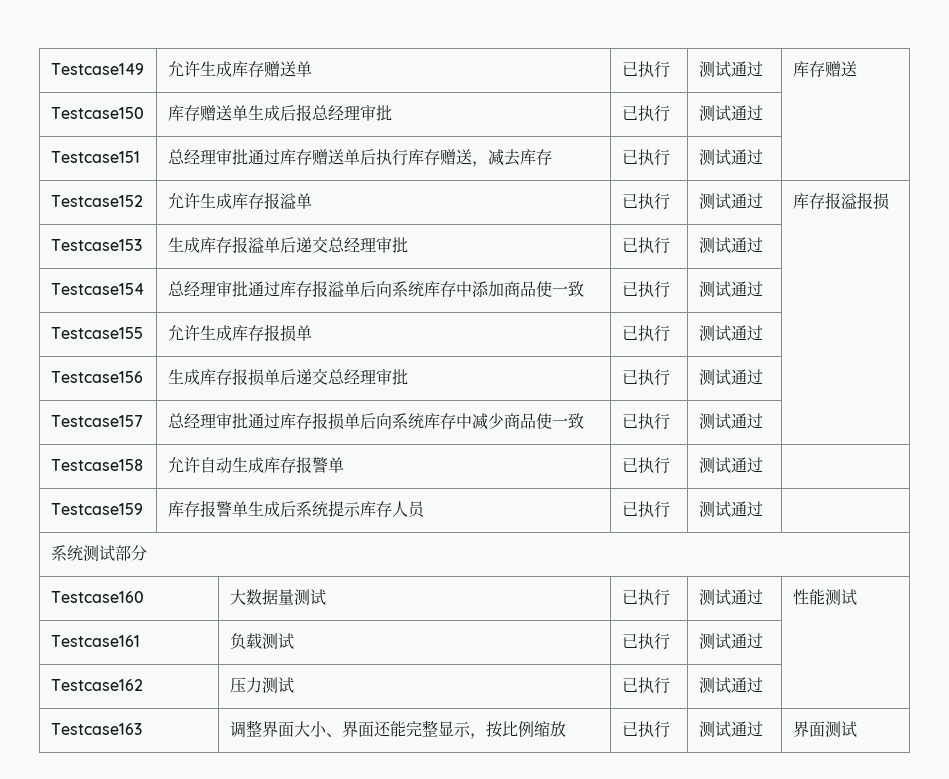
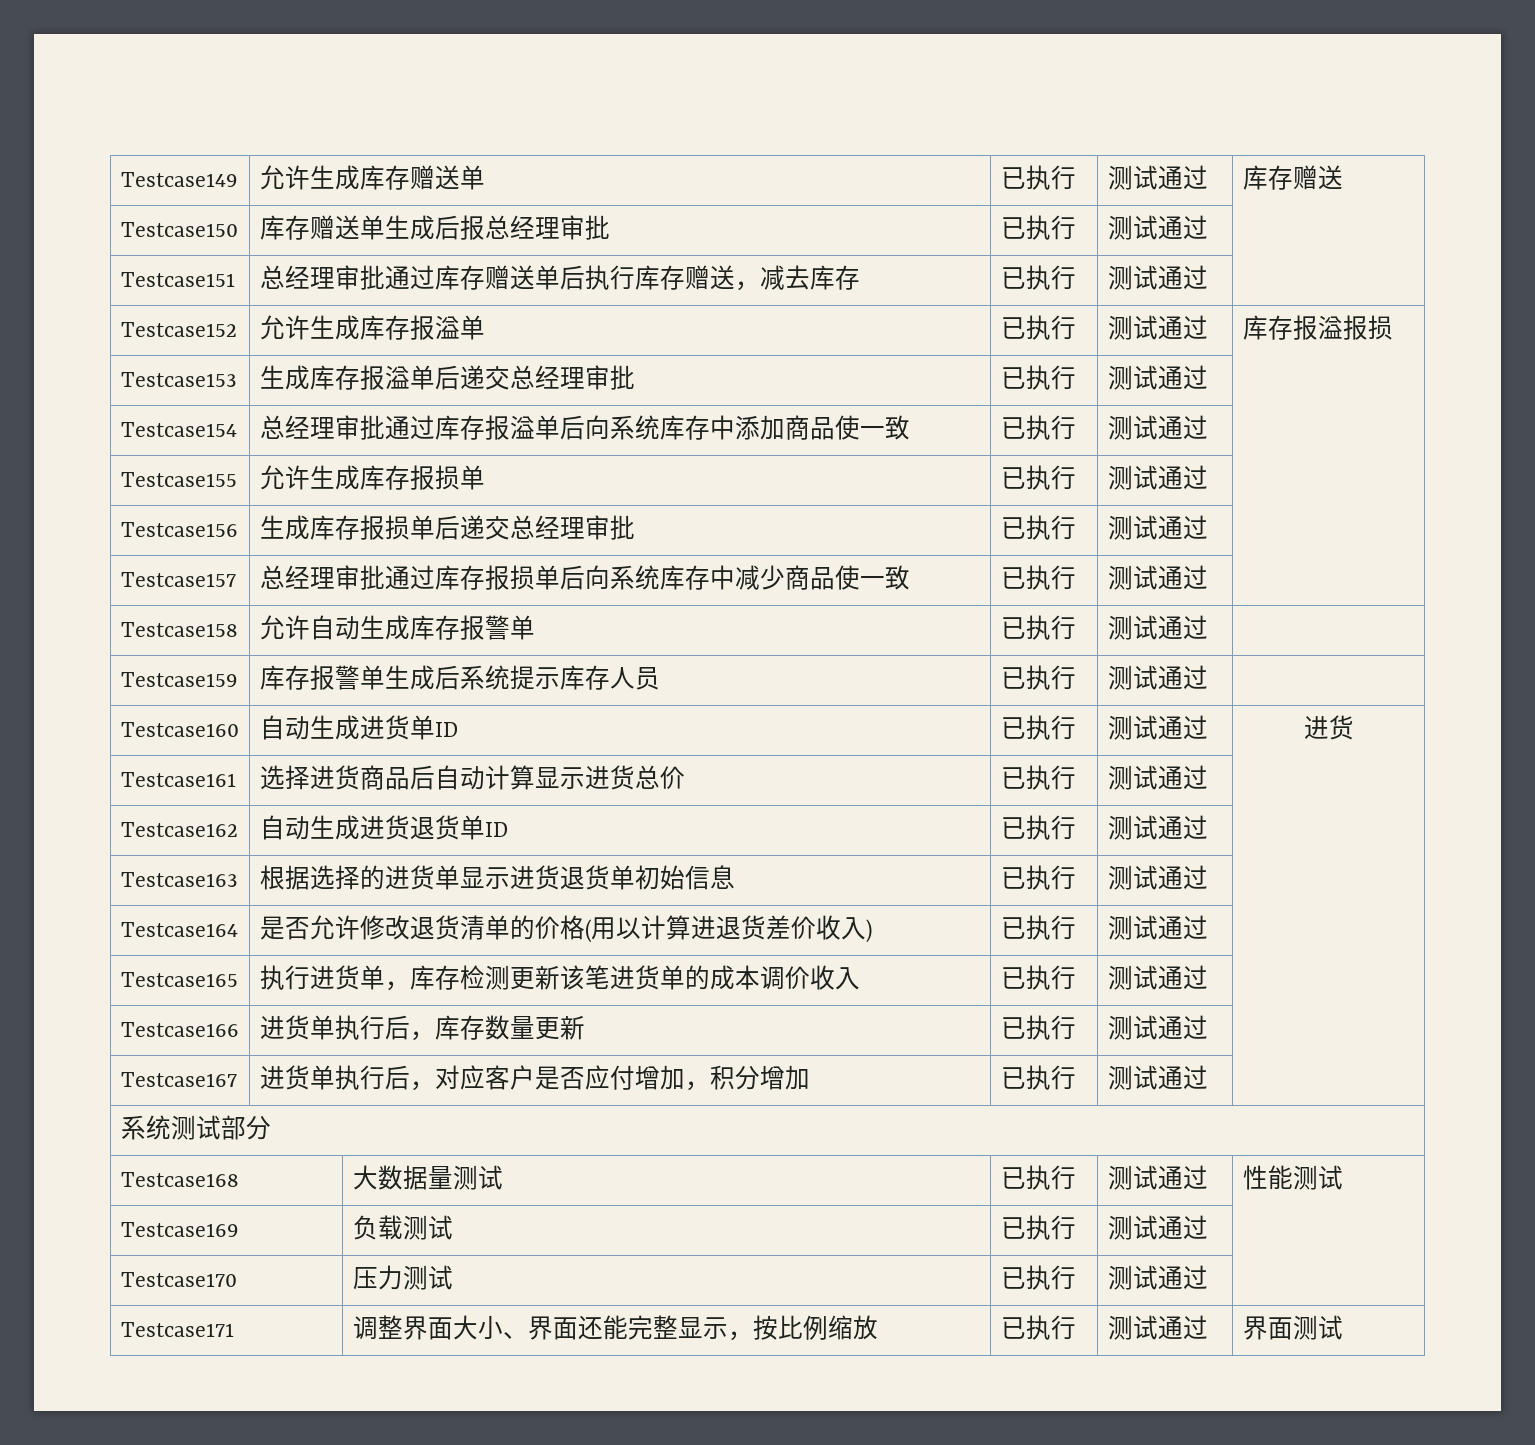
(763, 509) none -> [120,722,239,737] [259,715,458,740] [1000,715,1076,740] [1107,715,1208,740] [1303,715,1354,740] [120,772,236,787] [259,765,685,790] [1000,765,1076,790] [1107,765,1208,790] [120,822,238,837] [259,815,508,840] [1000,815,1076,840] [1107,815,1208,840] [120,872,238,887] [259,865,735,890] [1000,865,1076,890] [1107,865,1208,890] [120,922,238,937] [259,915,872,943] [1000,915,1076,940] [1107,915,1208,940] [120,972,238,987] [259,965,860,991] [1000,965,1076,990] [1107,965,1208,990] [120,1022,239,1037] [259,1015,585,1041] [1000,1015,1076,1040] [1107,1015,1208,1040] [120,1072,237,1087] [259,1065,810,1091] [1000,1065,1076,1090] [1107,1065,1208,1090] // Testcase160 | 自动生成进货单ID | 已执行 | 测试通过 | 进货 // Testcase161 | 选择进货商品后自动计算显示进货总价 | 已执行 | 测试通过 | // Testcase162 | 自动生成进货退货单ID | 已执行 | 测试通过 | // Testcase163 | 根据选择的进货单显示进货退货单初始信息 | 已执行 | 测试通过 | // Testcase164 | 是否允许修改退货清单的价格(用以计算进退货差价收入) | 已执行 | 测试通过 | // Testcase165 | 执行进货单，库存检测更新该笔进货单的成本调价收入 | 已执行 | 测试通过 | // Testcase166 | 进货单执行后，库存数量更新 | 已执行 | 测试通过 | // Testcase167 | 进货单执行后，对应客户是否应付增加，积分增加 | 已执行 | 测试通过 |
[50,591,144,603] Testcase160 -> [120,1172,239,1187] Testcase168
[50,635,140,647] Testcase161 -> [120,1222,239,1237] Testcase169
[50,679,143,691] Testcase162 -> [120,1272,237,1287] Testcase170
[50,723,142,735] Testcase163 -> [120,1322,234,1337] Testcase171

